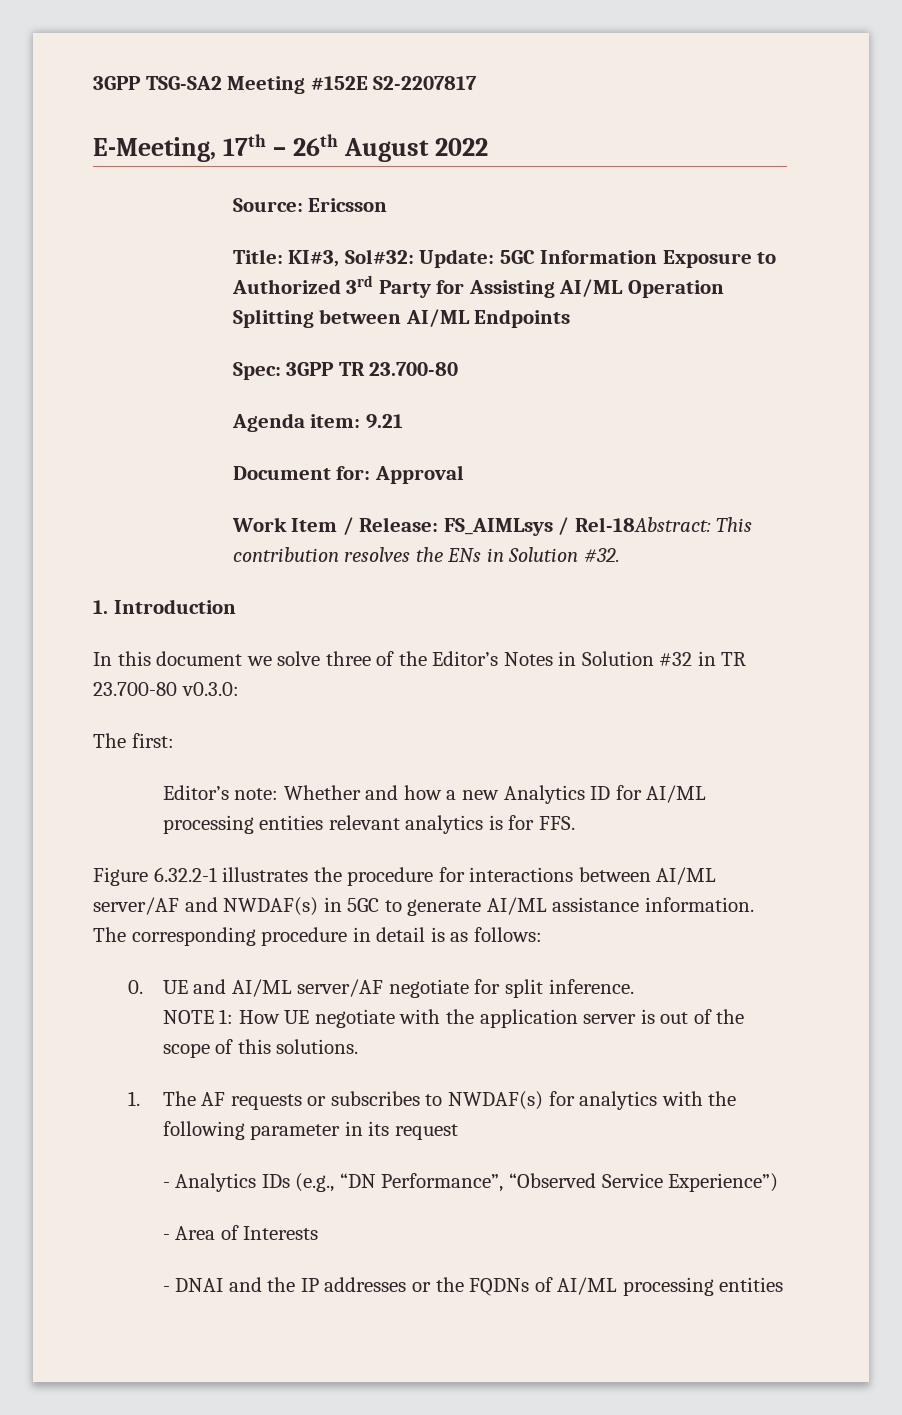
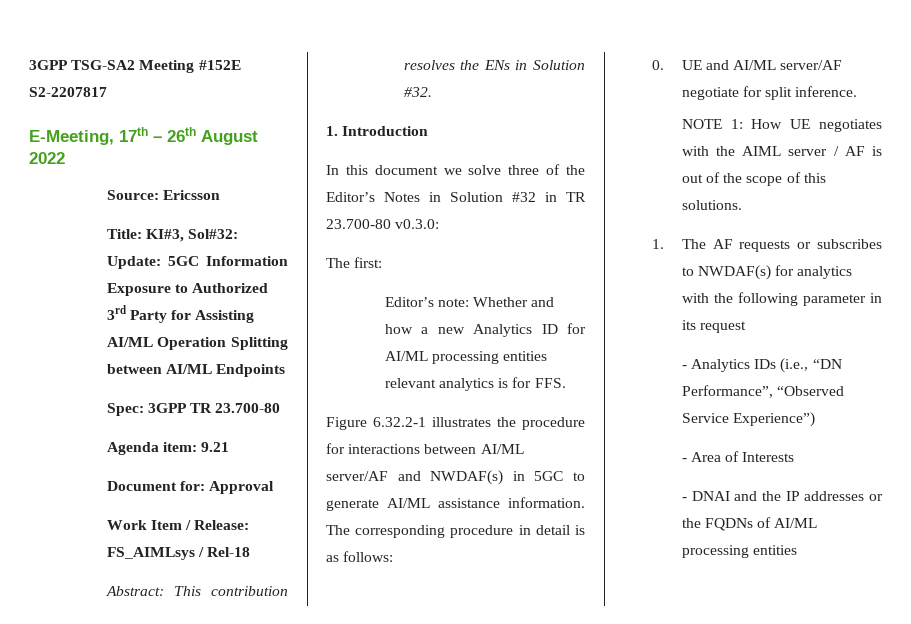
[574,517,711,532] Rel-18Abstract: -> [207,547,251,557] [105,586,164,596] Rel-18 // Abstract:
[314,1009,637,1028] negotiate with the application server -> [819,119,882,132] [681,146,865,156] negotiates with the AIML server / AF
[295,1173,335,1192] (e.g., -> [780,358,809,373] (i.e.,

